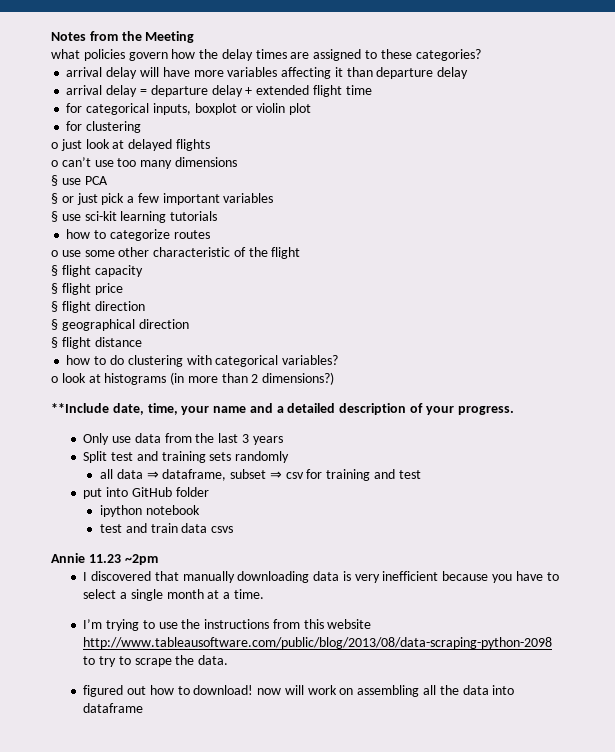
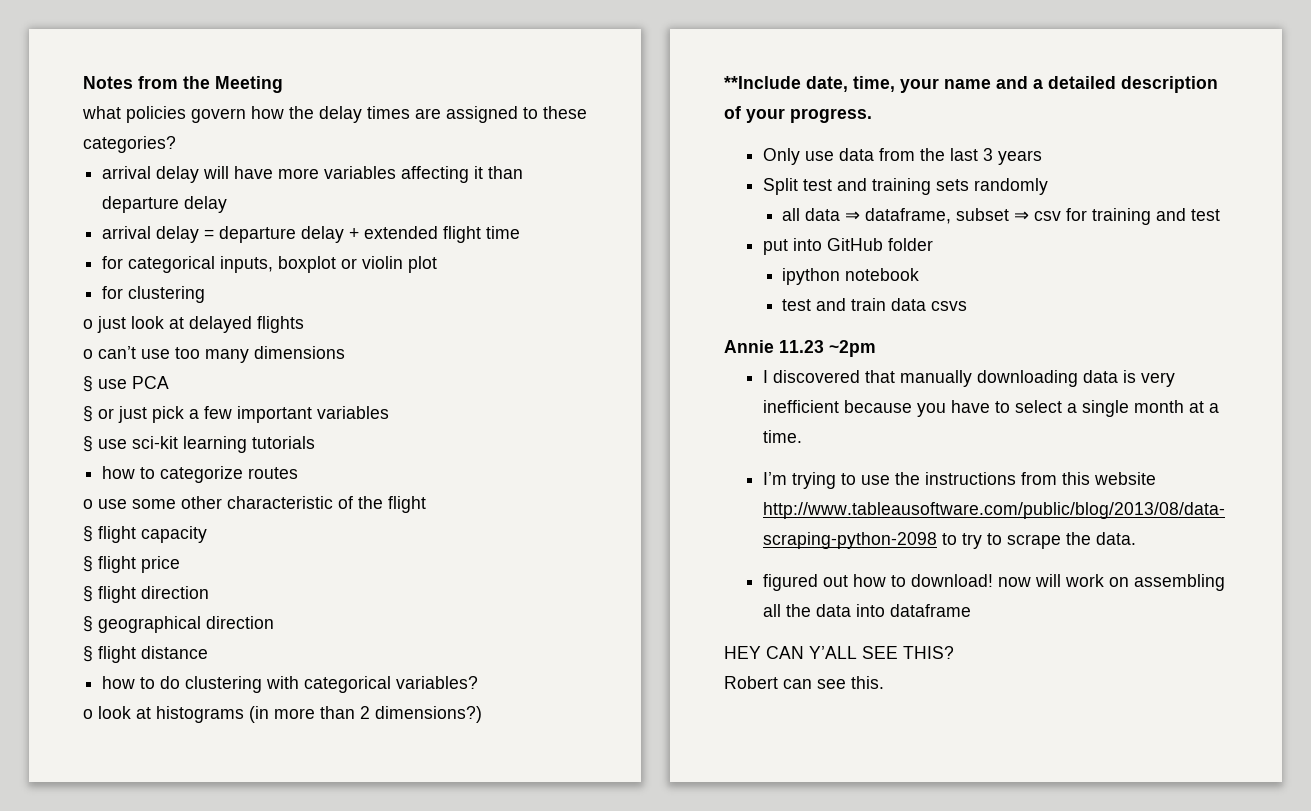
(144, 708) none -> [724,646,954,659] [724,676,884,689] // HEY CAN Y’ALL SEE THIS? // Robert can see this.

